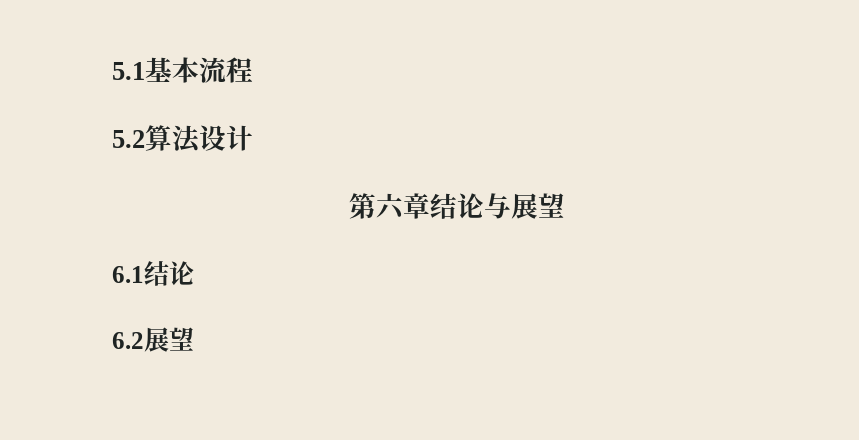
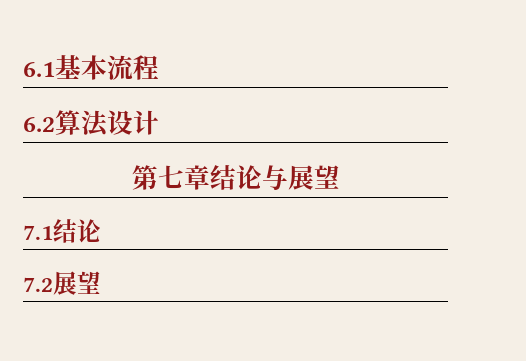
[112,62,145,80] 5.1 -> [23,62,55,77] 6.1
[112,130,145,148] 5.2 -> [23,117,55,132] 6.2
[375,193,405,220] 六 -> [157,165,184,189] 七
[112,266,144,283] 6.1 -> [23,225,53,240] 7.1
[112,332,144,349] 6.2 -> [23,277,53,292] 7.2

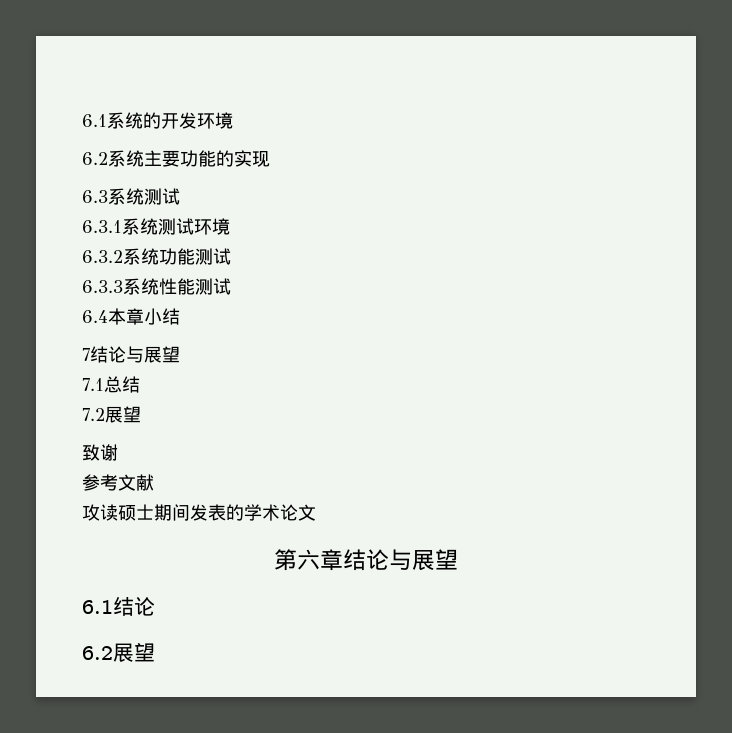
[23,55,159,80] [23,110,159,137] 6.1基本流程 // 6.2算法设计 -> [82,112,233,129] [82,150,270,167] [82,188,180,205] [82,218,230,235] [82,248,231,265] [82,278,231,295] [82,308,180,325] [82,346,180,363] [82,376,140,393] [82,406,141,423] [82,444,118,461] [82,474,154,491] [82,504,316,521] 6.1系统的开发环境 // 6.2系统主要功能的实现 // 6.3系统测试 // 6.3.1系统测试环境 // 6.3.2系统功能测试 // 6.3.3系统性能测试 // 6.4本章小结 // 7结论与展望 // 7.1总结 // 7.2展望 // 致谢 // 参考文献 // 攻读硕士期间发表的学术论文
[157,165,184,189] 七 -> [297,549,320,570] 六
[23,225,53,240] 7.1 -> [82,600,113,614] 6.1
[23,277,53,292] 7.2 -> [82,646,113,660] 6.2

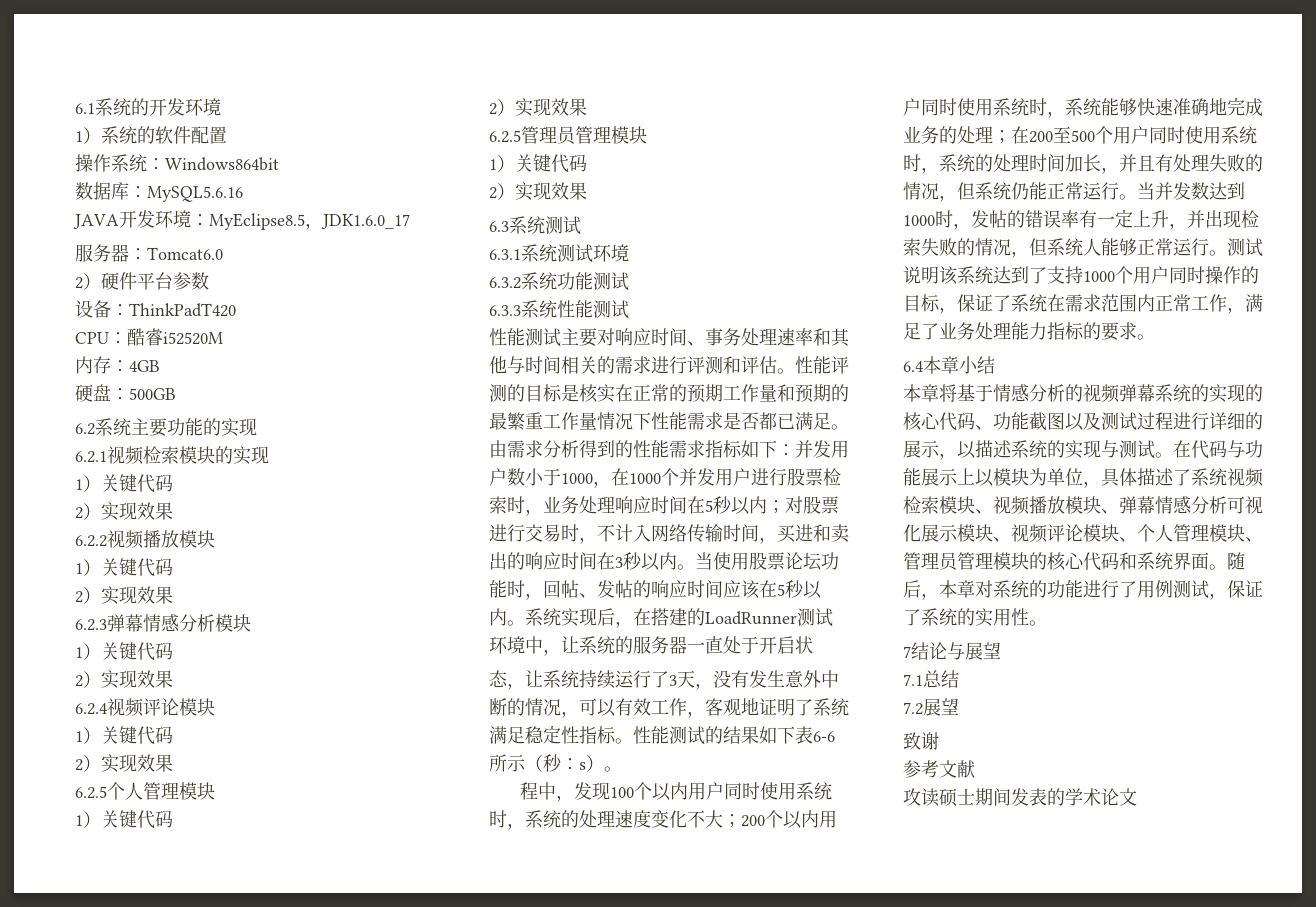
(233, 120) none -> [75,126,227,144] [75,154,279,172] [75,182,243,202] [73,210,410,230] [75,244,223,262] [75,272,209,290] [75,300,236,318] [75,328,223,346] [75,356,160,374] [75,384,176,402] // 1）系统的软件配置 // 操作系统：Windows864bit // 数据库：MySQL5.6.16 // JAVA开发环境：MyEclipse8.5，JDK1.6.0_17 // 服务器：Tomcat6.0 // 2）硬件平台参数 // 设备：ThinkPadT420 // CPU：酷睿i52520M // 内存：4GB // 硬盘：500GB
(270, 159) none -> [75,446,269,465] [75,474,173,493] [75,502,173,521] [75,530,215,549] [75,558,173,577] [75,586,173,605] [75,614,251,632] [75,642,173,661] [75,670,173,689] [75,698,215,717] [75,726,173,745] [75,754,173,773] [75,782,215,800] [75,810,173,829] [489,98,587,117] [489,126,647,145] [489,154,587,173] [489,182,587,201] // 6.2.1视频检索模块的实现 // 1）关键代码 // 2）实现效果 // 6.2.2视频播放模块 // 1）关键代码 // 2）实现效果 // 6.2.3弹幕情感分析模块 // 1）关键代码 // 2）实现效果 // 6.2.4视频评论模块 // 1）关键代码 // 2）实现效果 // 6.2.5个人管理模块 // 1）关键代码 // 2）实现效果 // 6.2.5管理员管理模块 // 1）关键代码 // 2）实现效果
[82,308,180,325] 6.4本章小结 -> [489,328,850,347] [489,356,849,374] [489,384,849,403] [489,412,849,430] [489,440,849,458] [489,468,841,488] [489,496,839,516] [489,524,849,544] [489,552,839,571] [489,580,822,600] [489,608,833,628] [489,636,813,656] [489,670,839,690] [489,698,849,718] [489,725,835,745] [489,754,622,772] [520,782,833,802] [489,810,837,830] [903,97,1263,118] [903,126,1257,144] [903,154,1263,174] [903,182,1245,202] [903,209,1259,230] [903,238,1263,258] [903,266,1259,285] [903,294,1263,314] [903,322,1155,341] [903,356,995,374] [903,384,1263,403] [903,412,1263,431] [903,440,1263,460] [903,468,1264,488] [903,496,1263,515] [903,524,1263,543] [903,552,1245,571] [903,580,1263,600] [903,608,1047,627] 性能测试主要对响应时间、事务处理速率和其他与时间相关的需求进行评测和评估。性能评测的目标是核实在正常的预期工作量和预期的最繁重工作量情况下性能需求是否都已满足。由需求分析得到的性能需求指标如下：并发用户数小于1000，在1000个并发用户进行股票检索时，业务处理响应时间在5秒以内；对股票进行交易时，不计入网络传输时间，买进和卖出的响应时间在3秒以内。当使用股票论坛功能时，回帖、发帖的响应时间应该在5秒以内。系统实现后，在搭建的LoadRunner测试环境中，让系统的服务器一直处于开启状 // 态，让系统持续运行了3天，没有发生意外中断的情况，可以有效工作，客观地证明了系统满足稳定性指标。性能测试的结果如下表6-6所示（秒：s）。 // 程中，发现100个以内用户同时使用系统时，系统的处理速度变化不大；200个以内用户同时使用系统时，系统能够快速准确地完成业务的处理；在200至500个用户同时使用系统时，系统的处理时间加长，并且有处理失败的情况，但系统仍能正常运行。当并发数达到1000时，发帖的错误率有一定上升，并出现检索失败的情况，但系统人能够正常运行。测试说明该系统达到了支持1000个用户同时操作的目标，保证了系统在需求范围内正常工作，满足了业务处理能力指标的要求。 // 6.4本章小结 // 本章将基于情感分析的视频弹幕系统的实现的核心代码、功能截图以及测试过程进行详细的展示，以描述系统的实现与测试。在代码与功能展示上以模块为单位，具体描述了系统视频检索模块、视频播放模块、弹幕情感分析可视化展示模块、视频评论模块、个人管理模块、管理员管理模块的核心代码和系统界面。随后，本章对系统的功能进行了用例测试，保证了系统的实用性。
[274,549,458,571] [82,597,155,616] [82,642,155,662] // 第六章结论与展望 // 6.1结论 // 6.2展望 -> (1137, 797) none

